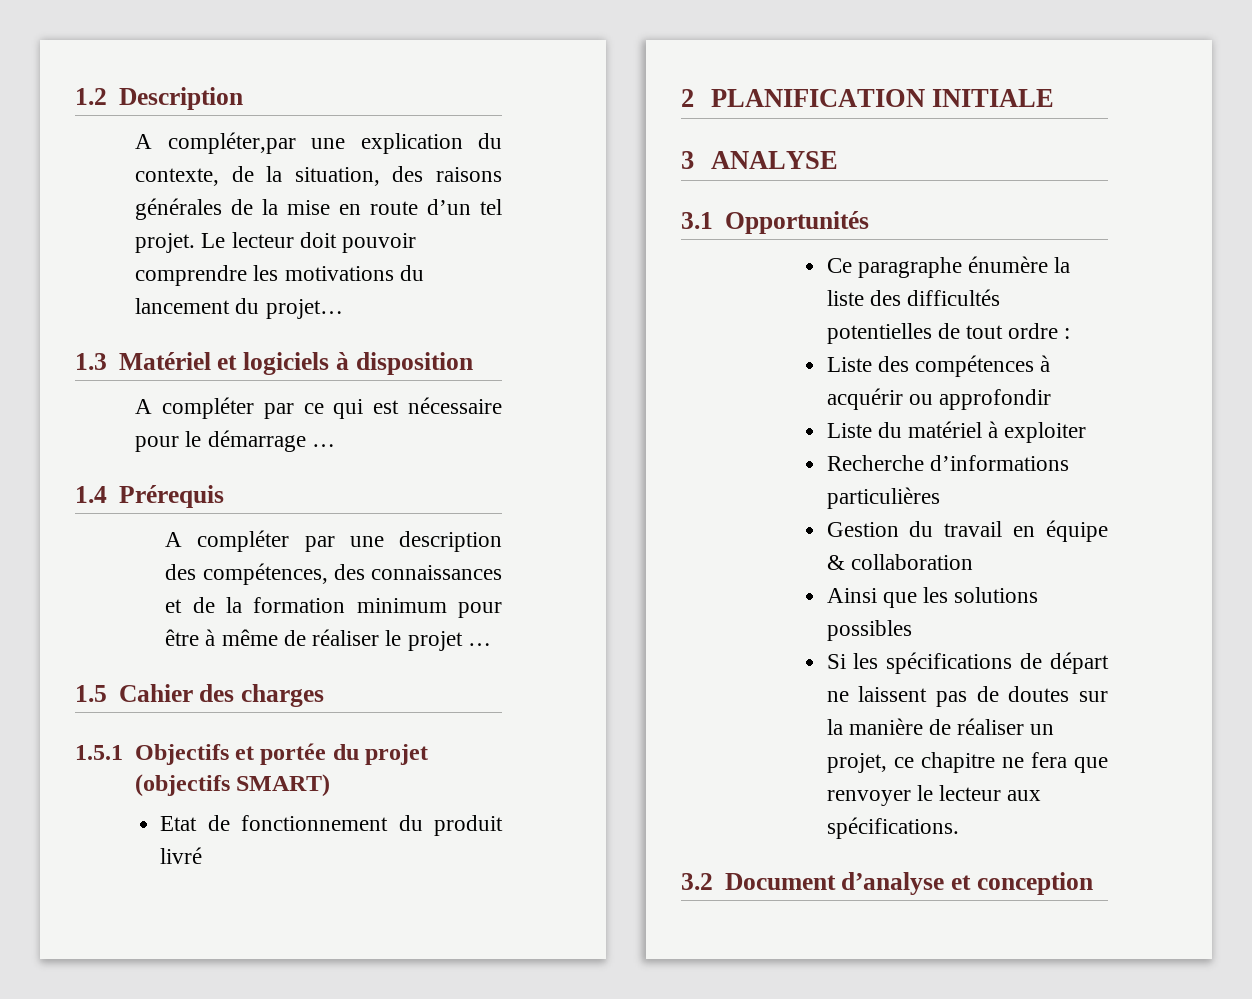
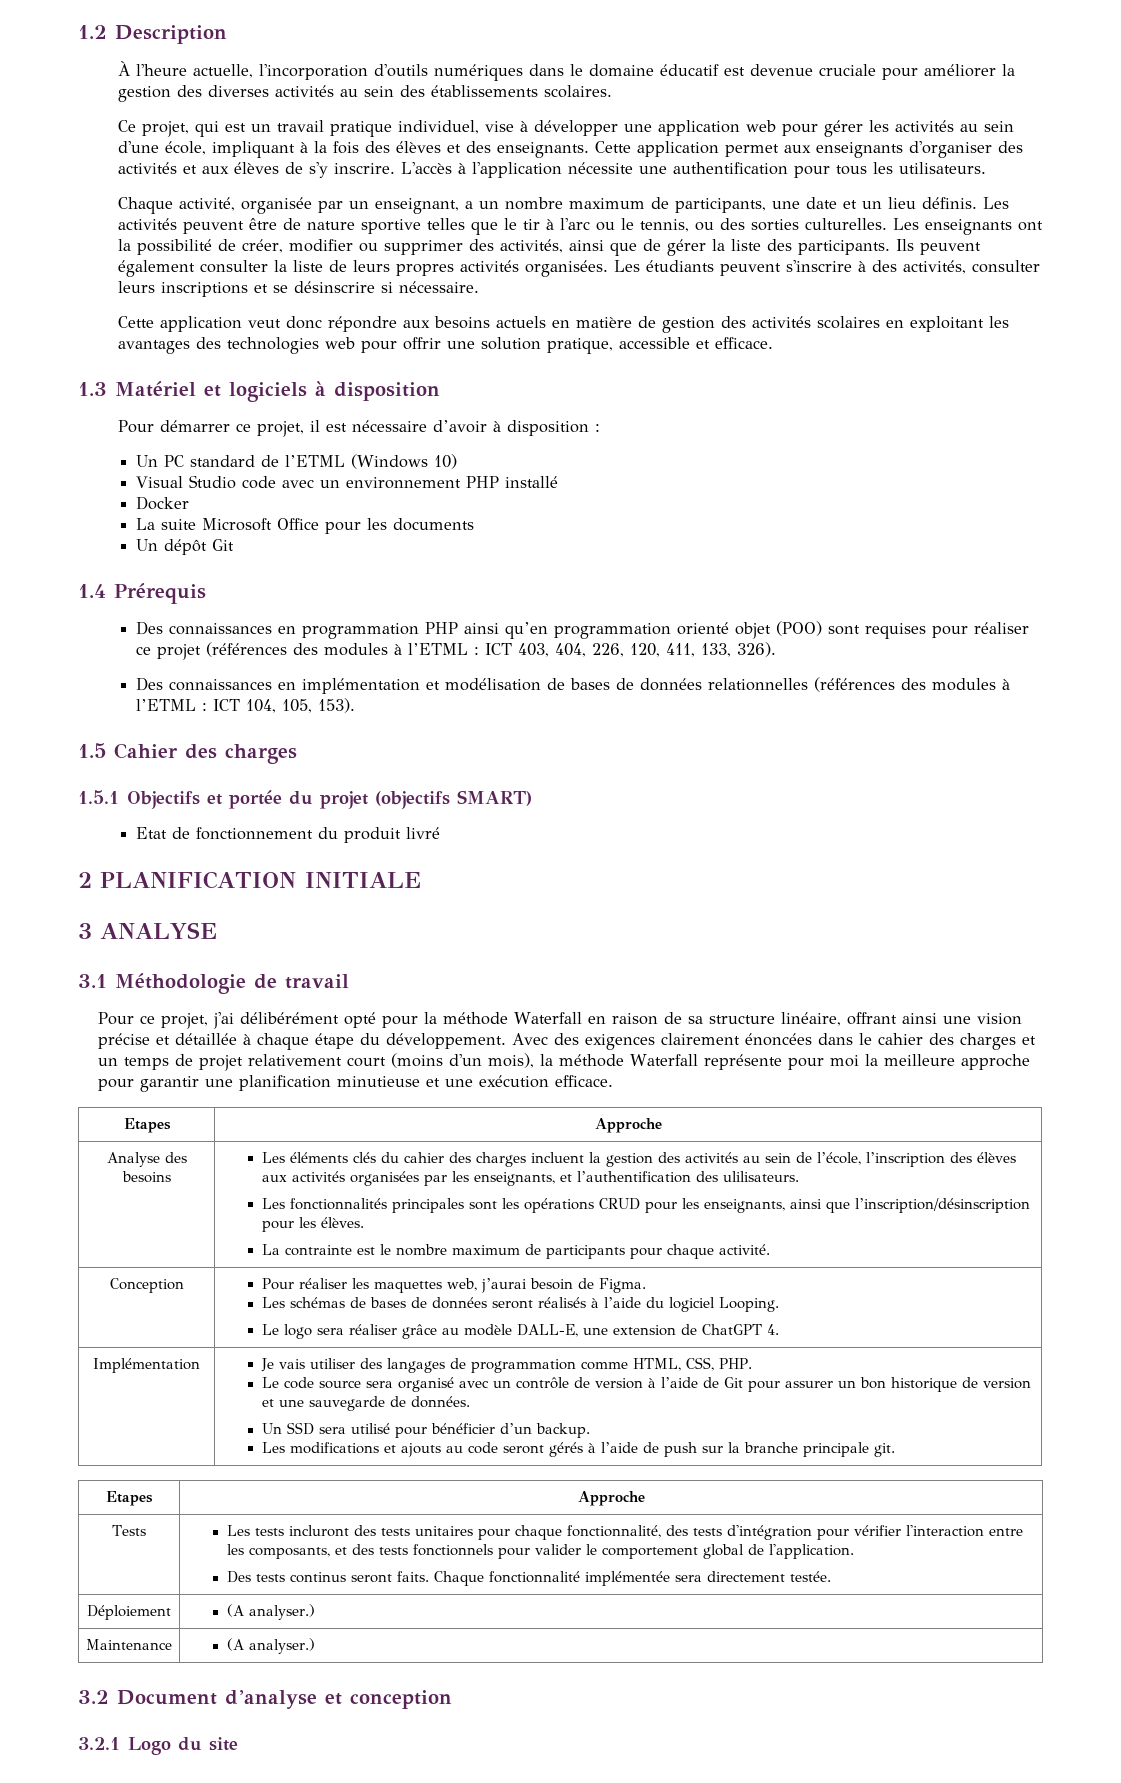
[135,132,502,154] [135,166,502,186] [135,198,502,220] [135,232,417,253] [135,265,424,286] [135,298,343,319] A compléter,par une explication du contexte, de la situation, des raisons générales de la mise en route d’un tel projet. Le lecteur doit pouvoir comprendre les motivations du lancement du projet… -> [117,61,1015,81] [117,85,612,102] [117,120,1014,137] [117,141,1023,158] [117,162,986,178] [117,197,1009,214] [117,218,1043,235] [117,239,981,256] [117,260,1040,277] [117,281,479,297] [117,316,1009,333] [117,337,773,354] À l'heure actuelle, l'incorporation d'outils numériques dans le domaine éducatif est devenue cruciale pour améliorer la gestion des diverses activités au sein des établissements scolaires. // Ce projet, qui est un travail pratique individuel, vise à développer une application web pour gérer les activités au sein d'une école, impliquant à la fois des élèves et des enseignants. Cette application permet aux enseignants d'organiser des activités et aux élèves de s'y inscrire. L'accès à l'application nécessite une authentification pour tous les utilisateurs. // Chaque activité, organisée par un enseignant, a un nombre maximum de participants, une date et un lieu définis. Les activités peuvent être de nature sportive telles que le tir à l'arc ou le tennis, ou des sorties culturelles. Les enseignants ont la possibilité de créer, modifier ou supprimer des activités, ainsi que de gérer la liste des participants. Ils peuvent également consulter la liste de leurs propres activités organisées. Les étudiants peuvent s'inscrire à des activités, consulter leurs inscriptions et se désinscrire si nécessaire. // Cette application veut donc répondre aux besoins actuels en matière de gestion des activités scolaires en exploitant les avantages des technologies web pour offrir une solution pratique, accessible et efficace.
[135,397,502,419] [135,430,335,452] [75,485,224,508] [165,530,502,552] [165,563,503,585] [165,597,503,618] [165,629,491,651] A compléter par ce qui est nécessaire pour le démarrage … // 1.4 Prérequis // A compléter par une description des compétences, des connaissances et de la formation minimum pour être à même de réaliser le projet … -> [117,420,600,437] [135,454,457,469] [135,475,558,489] [135,496,189,510] [135,518,474,534] [135,539,234,555] [78,583,207,604] [135,621,1029,639] [135,642,776,660] [135,677,1010,694] [135,698,355,713] Pour démarrer ce projet, il est nécessaire d’avoir à disposition : // Un PC standard de l’ETML (Windows 10) // Visual Studio code avec un environnement PHP installé // Docker // La suite Microsoft Office pour les documents // Un dépôt Git // 1.4 Prérequis // Des connaissances en programmation PHP ainsi qu’en programmation orienté objet (POO) sont requises pour réaliser ce projet (références des modules à l’ETML : ICT 403, 404, 226, 120, 411, 133, 326). // Des connaissances en implémentation et modélisation de bases de données relationnelles (références des modules à l’ETML : ICT 104, 105, 153).
[724,211,869,234] [826,256,1071,278] [826,289,1001,306] [826,323,1071,344] [826,355,1051,377] [826,388,1052,410] [826,421,1087,443] [826,455,1069,471] [826,487,940,509] [826,520,1108,542] [826,554,973,570] [826,587,1039,608] [826,620,912,641] [826,652,1109,674] [826,686,1108,707] [826,718,1055,735] [826,752,1108,773] [826,785,1042,806] [826,817,959,839] Opportunités // Ce paragraphe énumère la liste des difficultés potentielles de tout ordre : // Liste des compétences à acquérir ou approfondir // Liste du matériel à exploiter // Recherche d’informations particulières // Gestion du travail en équipe & collaboration // Ainsi que les solutions possibles // Si les spécifications de départ ne laissent pas de doutes sur la manière de réaliser un projet, ce chapitre ne fera que renvoyer le lecteur aux spécifications. -> [115,973,350,994] [97,1012,1022,1029] [97,1033,1036,1050] [97,1053,1030,1071] [97,1075,613,1092] [123,1118,171,1133] [594,1118,662,1133] [106,1152,187,1167] [121,1171,171,1183] [261,1152,1016,1167] [261,1171,799,1186] [261,1198,1030,1213] [261,1217,364,1232] [261,1244,770,1259] [109,1278,184,1293] [261,1278,646,1293] [261,1297,779,1312] [261,1324,779,1339] [93,1358,200,1373] [260,1357,752,1373] [261,1377,1031,1392] [261,1396,470,1411] [261,1422,590,1438] [261,1442,895,1457] [106,1491,153,1506] [577,1491,645,1506] [112,1525,147,1536] [226,1525,1023,1540] [226,1544,854,1559] [226,1571,831,1586] [87,1605,171,1620] [226,1604,315,1620] [86,1639,172,1650] [226,1638,315,1654] Méthodologie de travail // Pour ce projet, j'ai délibérément opté pour la méthode Waterfall en raison de sa structure linéaire, offrant ainsi une vision précise et détaillée à chaque étape du développement. Avec des exigences clairement énoncées dans le cahier des charges et un temps de projet relativement court (moins d'un mois), la méthode Waterfall représente pour moi la meilleure approche pour garantir une planification minutieuse et une exécution efficace. // Etapes | Approche // Analyse des besoins | Les éléments clés du cahier des charges incluent la gestion des activités au sein de l’école, l’inscription des élèves aux activités organisées par les enseignants, et l’authentification des ulilisateurs. // Les fonctionnalités principales sont les opérations CRUD pour les enseignants, ainsi que l’inscription/désinscription pour les élèves. // La contrainte est le nombre maximum de participants pour chaque activité. // Conception | Pour réaliser les maquettes web, j’aurai besoin de Figma. // Les schémas de bases de données seront réalisés à l’aide du logiciel Looping. // Le logo sera réaliser grâce au modèle DALL-E, une extension de ChatGPT 4. // Implémentation | Je vais utiliser des langages de programmation comme HTML, CSS, PHP. // Le code source sera organisé avec un contrôle de version à l’aide de Git pour assurer un bon historique de version et une sauvegarde de données. // Un SSD sera utilisé pour bénéficier d’un backup. // Les modifications et ajouts au code seront gérés à l’aide de push sur la branche principale git. // Etapes | Approche // Tests | Les tests incluront des tests unitaires pour chaque fonctionnalité, des tests d'intégration pour vérifier l'interaction entre les composants, et des tests fonctionnels pour valider le comportement global de l'application. // Des tests continus seront faits. Chaque fonctionnalité implémentée sera directement testée. // Déploiement | (A analyser.) // Maintenance | (A analyser.)
(1094, 883) none -> [78,1737,239,1755] // 3.2.1 Logo du site

